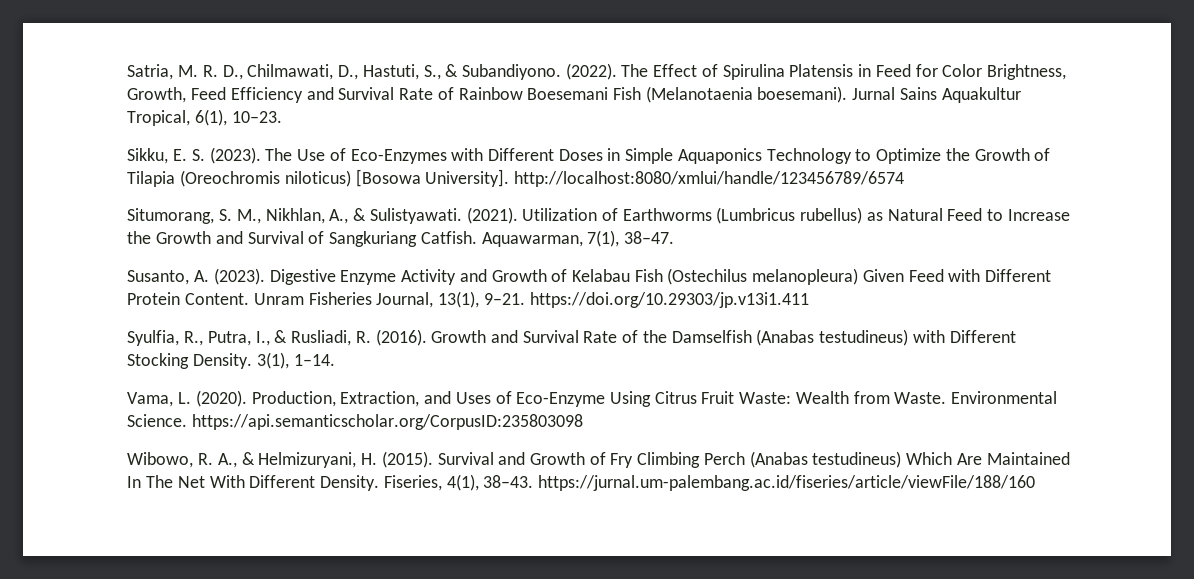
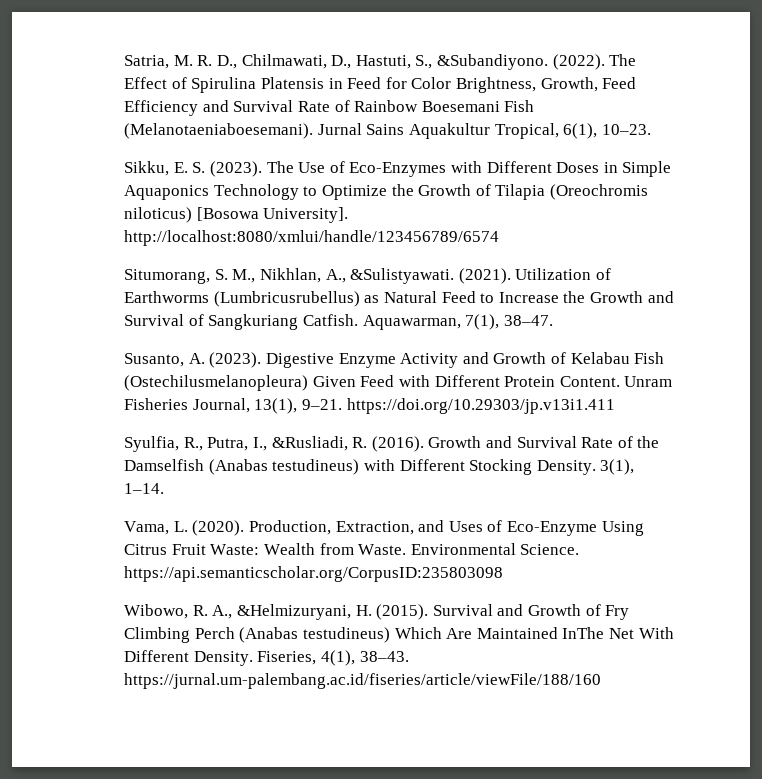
[445,64,561,80] & Subandiyono. -> [437,54,549,70] &Subandiyono.
[645,86,848,103] (Melanotaenia boesemani). -> [124,123,314,139] (Melanotaeniaboesemani).
[353,208,462,224] & Sulistyawati. -> [350,268,455,284] &Sulistyawati.
[716,207,863,224] (Lumbricus rubellus) -> [213,291,360,307] (Lumbricusrubellus)
[667,268,859,285] (Ostechilus melanopleura) -> [124,375,309,391] (Ostechilusmelanopleura)
[274,330,352,346] & Rusliadi, -> [271,436,348,451] &Rusliadi,
[241,452,357,468] & Helmizuryani, -> [237,604,352,620] &Helmizuryani,
[127,475,174,488] In The -> [562,627,605,639] InThe

